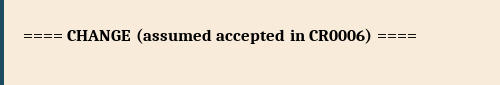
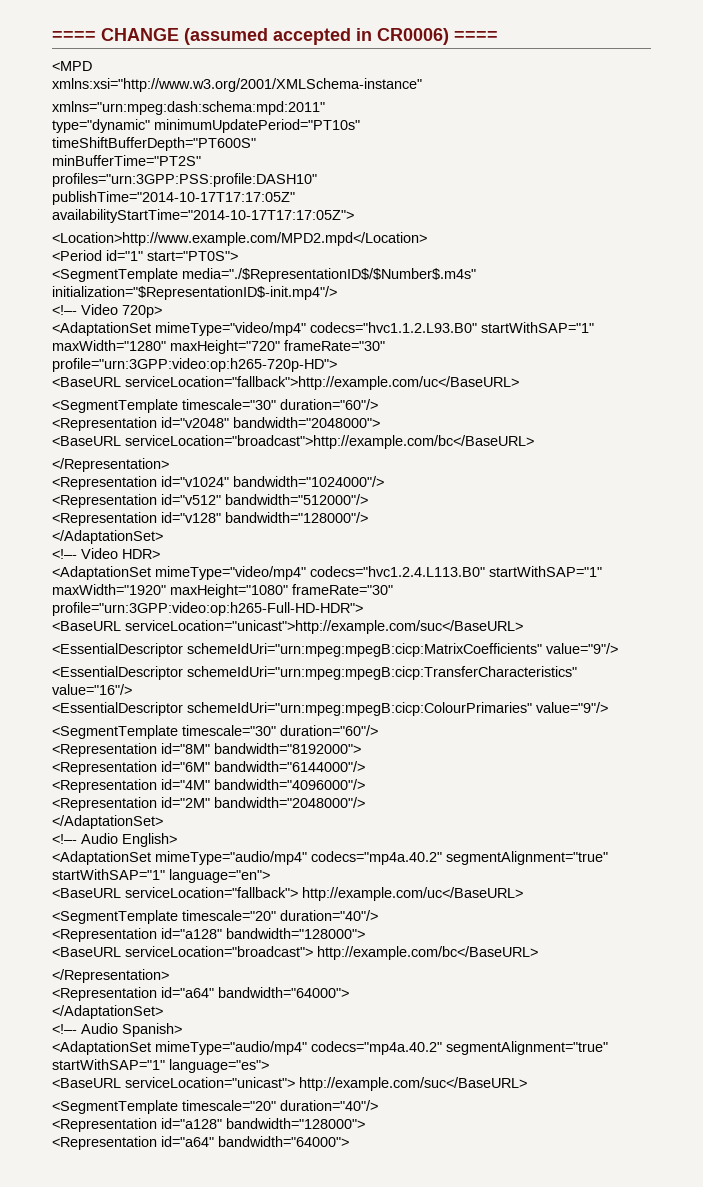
(417, 37) none -> [52,61,92,71] [52,78,422,92] [52,101,325,115] [52,119,360,133] [52,137,256,151] [52,155,201,166] [52,173,317,187] [52,191,295,205] [52,209,354,223] [52,232,427,246] [52,250,238,261] [52,268,476,282] [52,286,337,300] [52,304,162,318] [52,322,594,336] [52,340,385,354] [52,358,337,372] [52,376,519,390] [52,399,378,413] [52,417,380,431] [52,435,534,449] [52,458,169,472] [52,476,384,490] [52,494,368,508] [52,512,368,526] [52,530,163,544] [52,548,160,559] [52,566,602,580] [52,584,393,598] [52,602,363,616] [52,620,523,634] [52,643,618,657] [52,666,577,680] [52,684,132,695] [52,702,608,716] [52,725,378,739] [52,743,361,757] [52,761,365,775] [52,779,365,793] [52,797,365,811] [52,815,163,829] [52,833,177,847] [52,851,608,865] [52,869,270,883] [52,887,523,901] [52,910,378,924] [52,928,365,942] [52,946,538,960] [52,969,169,983] [52,987,349,1001] [52,1005,163,1019] [52,1023,182,1037] [52,1041,608,1055] [52,1059,269,1073] [52,1077,527,1091] [52,1100,378,1114] [52,1118,365,1132] [52,1136,349,1150] // <MPD // xmlns:xsi="http://www.w3.org/2001/XMLSchema-instance" // xmlns="urn:mpeg:dash:schema:mpd:2011" // type="dynamic" minimumUpdatePeriod="PT10s" // timeShiftBufferDepth="PT600S" // minBufferTime="PT2S" // profiles="urn:3GPP:PSS:profile:DASH10" // publishTime="2014-10-17T17:17:05Z" // availabilityStartTime="2014-10-17T17:17:05Z"> // <Location>http://www.example.com/MPD2.mpd</Location> // <Period id="1" start="PT0S"> // <SegmentTemplate media="./$RepresentationID$/$Number$.m4s" initialization="$RepresentationID$-init.mp4"/> // <!–- Video 720p> // <AdaptationSet mimeType="video/mp4" codecs="hvc1.1.2.L93.B0" startWithSAP="1" maxWidth="1280" maxHeight="720" frameRate="30" profile="urn:3GPP:video:op:h265-720p-HD"> // <BaseURL serviceLocation="fallback">http://example.com/uc</BaseURL> // <SegmentTemplate timescale="30" duration="60"/> // <Representation id="v2048" bandwidth="2048000"> // <BaseURL serviceLocation="broadcast">http://example.com/bc</BaseURL> // </Representation> // <Representation id="v1024" bandwidth="1024000"/> // <Representation id="v512" bandwidth="512000"/> // <Representation id="v128" bandwidth="128000"/> // </AdaptationSet> // <!–- Video HDR> // <AdaptationSet mimeType="video/mp4" codecs="hvc1.2.4.L113.B0" startWithSAP="1" maxWidth="1920" maxHeight="1080" frameRate="30" profile="urn:3GPP:video:op:h265-Full-HD-HDR"> // <BaseURL serviceLocation="unicast">http://example.com/suc</BaseURL> // <EssentialDescriptor schemeIdUri="urn:mpeg:mpegB:cicp:MatrixCoefficients" value="9"/> // <EssentialDescriptor schemeIdUri="urn:mpeg:mpegB:cicp:TransferCharacteristics" value="16"/> // <EssentialDescriptor schemeIdUri="urn:mpeg:mpegB:cicp:ColourPrimaries" value="9"/> // <SegmentTemplate timescale="30" duration="60"/> // <Representation id="8M" bandwidth="8192000"> // <Representation id="6M" bandwidth="6144000"/> // <Representation id="4M" bandwidth="4096000"/> // <Representation id="2M" bandwidth="2048000"/> // </AdaptationSet> // <!–- Audio English> // <AdaptationSet mimeType="audio/mp4" codecs="mp4a.40.2" segmentAlignment="true" startWithSAP="1" language="en"> // <BaseURL serviceLocation="fallback"> http://example.com/uc</BaseURL> // <SegmentTemplate timescale="20" duration="40"/> // <Representation id="a128" bandwidth="128000"> // <BaseURL serviceLocation="broadcast"> http://example.com/bc</BaseURL> // </Representation> // <Representation id="a64" bandwidth="64000"> // </AdaptationSet> // <!–- Audio Spanish> // <AdaptationSet mimeType="audio/mp4" codecs="mp4a.40.2" segmentAlignment="true" startWithSAP="1" language="es"> // <BaseURL serviceLocation="unicast"> http://example.com/suc</BaseURL> // <SegmentTemplate timescale="20" duration="40"/> // <Representation id="a128" bandwidth="128000"> // <Representation id="a64" bandwidth="64000">

